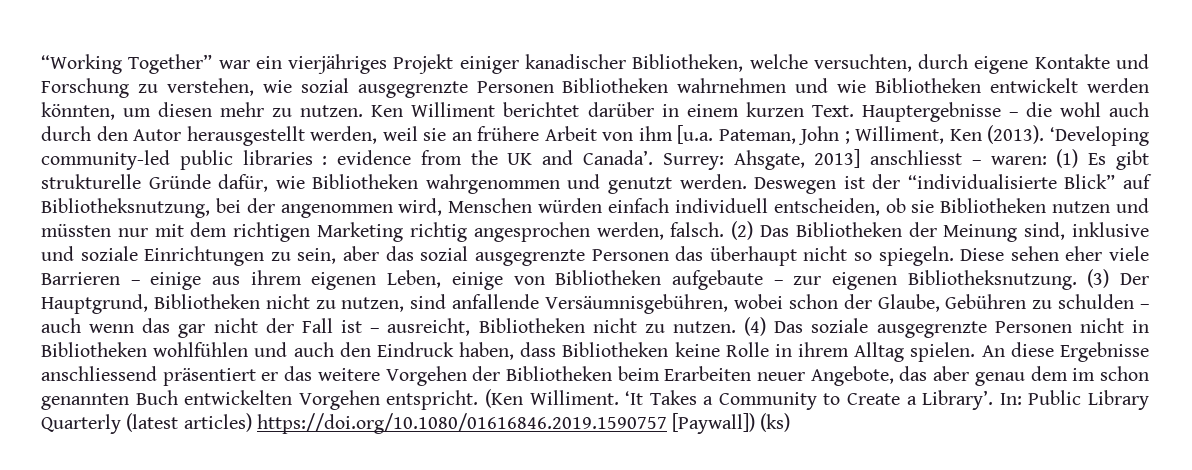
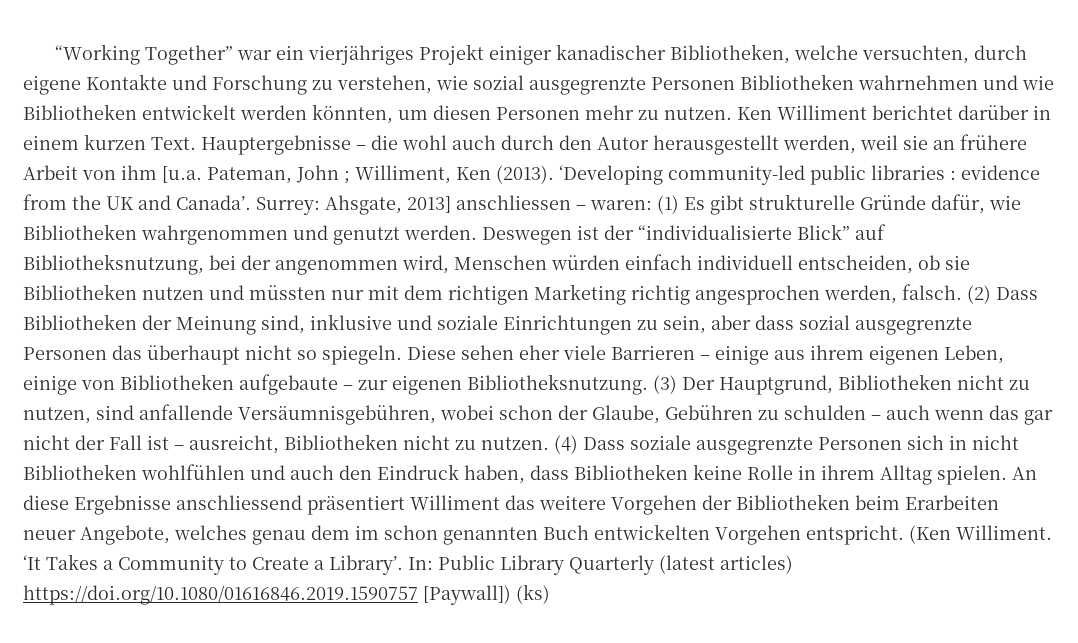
(213, 109) none -> [496,107,580,120] Personen
[870,150,963,165] anschliesst -> [456,195,571,210] anschliessen
[759,225,789,237] Das -> [996,287,1038,300] Dass
[385,246,414,261] das -> [755,315,794,330] dass
[774,321,804,333] Das -> [583,437,625,450] Dass
[1079,318,1149,333] nicht in -> [907,435,1019,450] sich in nicht
[261,372,279,381] er -> [410,495,500,510] Williment
[899,366,970,381] das aber -> [174,525,247,540] welches

